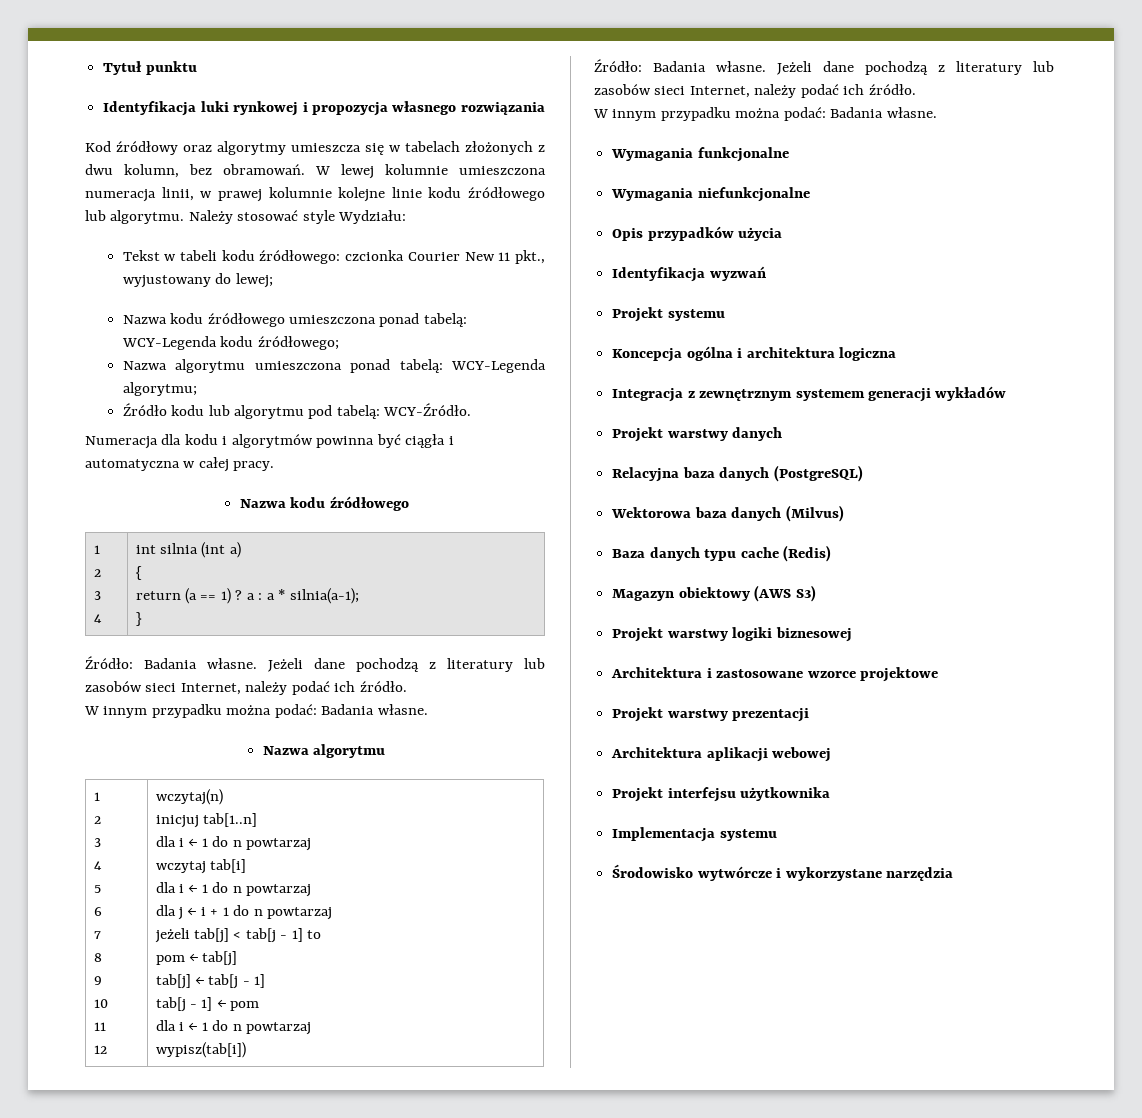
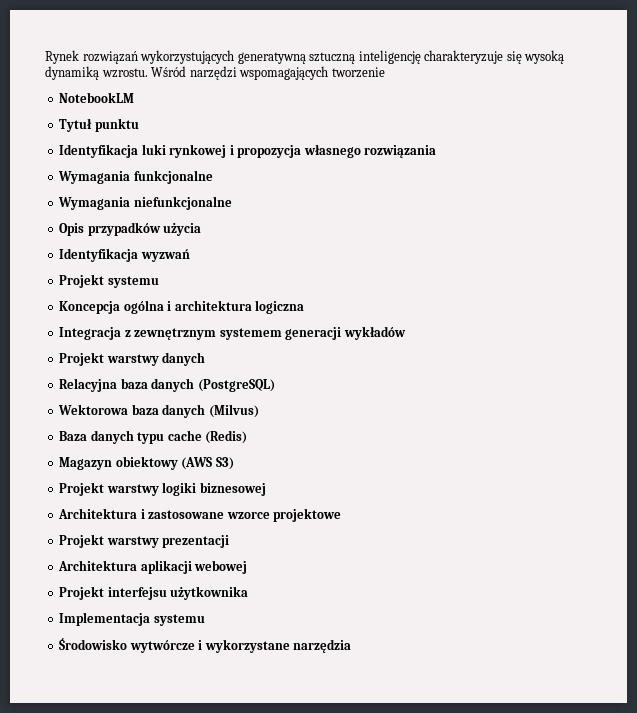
(103, 68) none -> [45,50,565,64] [45,66,385,80] [59,92,135,103] Rynek rozwiązań wykorzystujących generatywną sztuczną inteligencję charakteryzuje się wysoką dynamiką wzrostu. Wśród narzędzi wspomagających tworzenie // NotebookLM //
[85,141,545,155] [85,164,546,179] [85,187,545,202] [85,210,407,224] [122,250,545,264] [122,273,273,288] [122,313,467,327] [121,336,339,350] [122,359,546,373] [122,382,197,396] [122,403,472,419] [85,434,454,449] [85,457,275,472] [239,496,409,511] [93,545,100,554] [93,569,101,577] [93,591,101,600] [93,614,102,623] [135,542,241,558] [135,566,142,580] [135,588,359,604] [135,612,142,626] [85,656,545,672] [85,681,407,695] [84,704,428,718] [262,744,386,758] [93,792,100,801] [93,816,101,824] [93,838,101,847] [93,861,102,870] [93,885,101,893] [93,907,102,916] [93,931,101,939] [93,953,102,962] [93,976,102,985] [93,999,108,1008] [93,1022,106,1031] [93,1045,107,1054] [155,789,223,805] [155,813,257,828] [155,836,312,851] [155,859,246,874] [155,882,312,897] [155,905,333,920] [154,928,322,943] [155,951,238,966] [155,974,266,989] [155,997,260,1012] [155,1020,312,1035] [155,1042,246,1058] [594,59,1054,75] [594,84,916,98] [593,107,937,121] // Kod źródłowy oraz algorytmy umieszcza się w tabelach złożonych z dwu kolumn, bez obramowań. W lewej kolumnie umieszczona numeracja linii, w prawej kolumnie kolejne linie kodu źródłowego lub algorytmu. Należy stosować style Wydziału: // Tekst w tabeli kodu źródłowego: czcionka Courier New 11 pkt., wyjustowany do lewej; // Nazwa kodu źródłowego umieszczona ponad tabelą: WCY-Legenda kodu źródłowego; // Nazwa algorytmu umieszczona ponad tabelą: WCY-Legenda algorytmu; // Źródło kodu lub algorytmu pod tabelą: WCY-Źródło. // Numeracja dla kodu i algorytmów powinna być ciągła i automatyczna w całej pracy. // Nazwa kodu źródłowego // 1 // 2 // 3 // 4 | int silnia (int a) // { // return (a == 1) ? a : a * silnia(a-1); // } // Źródło: Badania własne. Jeżeli dane pochodzą z literatury lub zasobów sieci Internet, należy podać ich źródło. // W innym przypadku można podać: Badania własne. // Nazwa algorytmu // 1 // 2 // 3 // 4 // 5 // 6 // 7 // 8 // 9 // 10 // 11 // 12 | wczytaj(n) // inicjuj tab[1..n] // dla i ← 1 do n powtarzaj // wczytaj tab[i] // dla i ← 1 do n powtarzaj // dla j ← i + 1 do n powtarzaj // jeżeli tab[j] < tab[j - 1] to // pom ← tab[j] // tab[j] ← tab[j - 1] // tab[j - 1] ← pom // dla i ← 1 do n powtarzaj // wypisz(tab[i]) // Źródło: Badania własne. Jeżeli dane pochodzą z literatury lub zasobów sieci Internet, należy podać ich źródło. // W innym przypadku można podać: Badania własne. -> (437, 151) none

